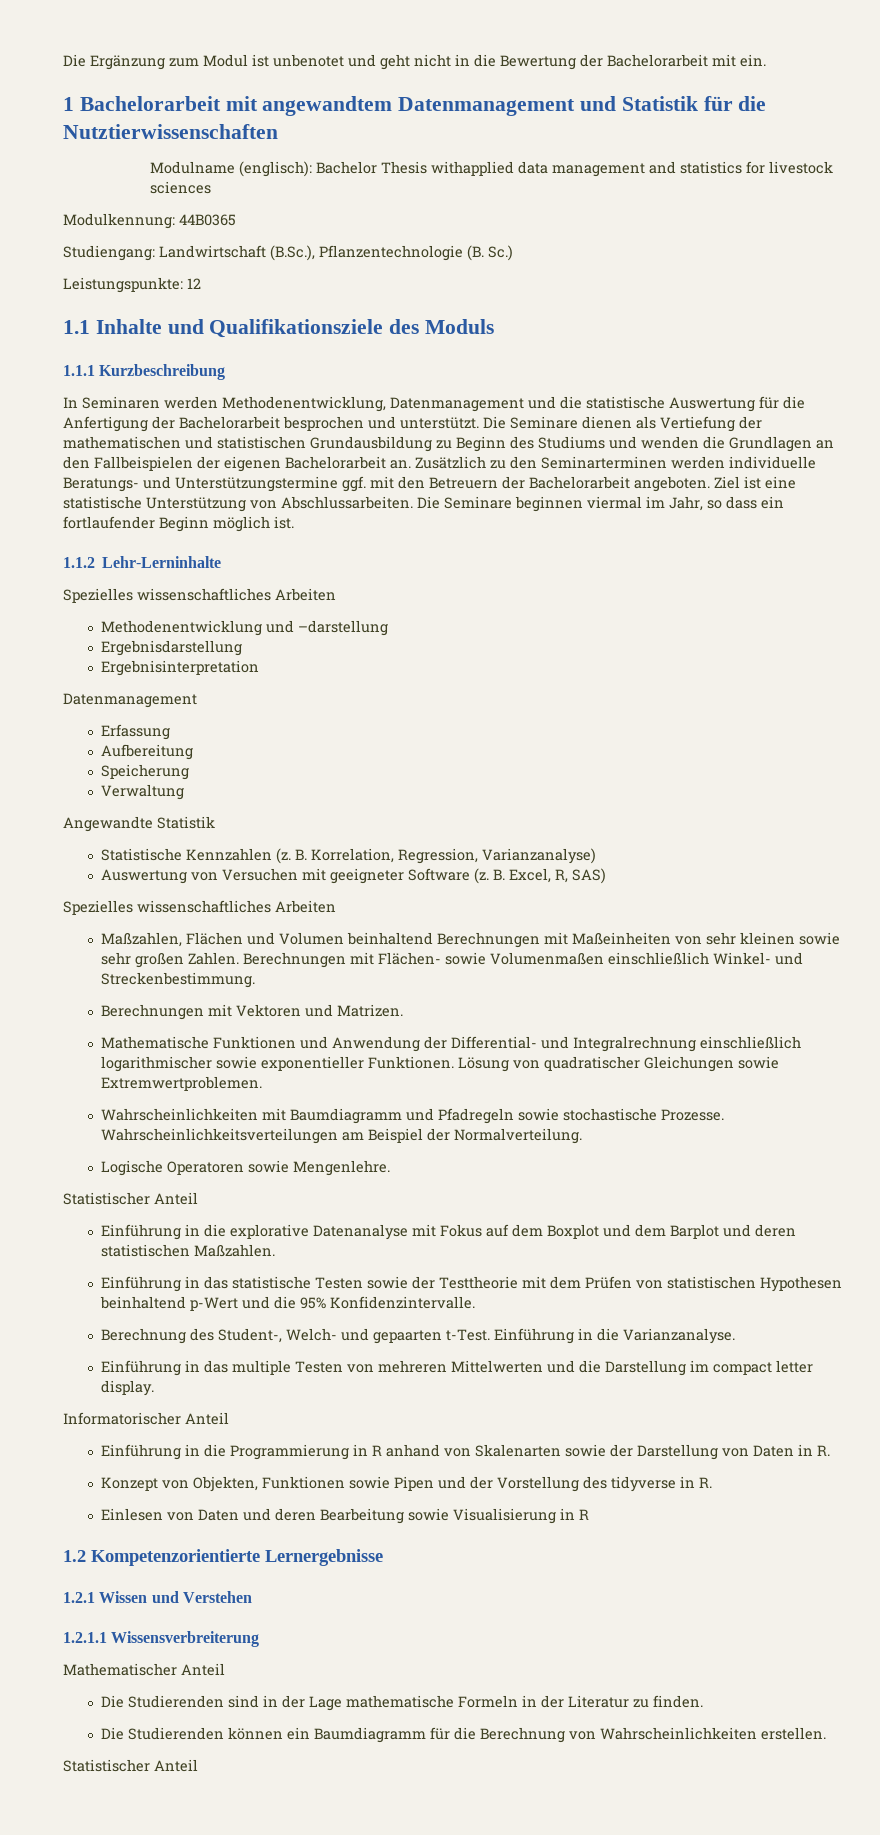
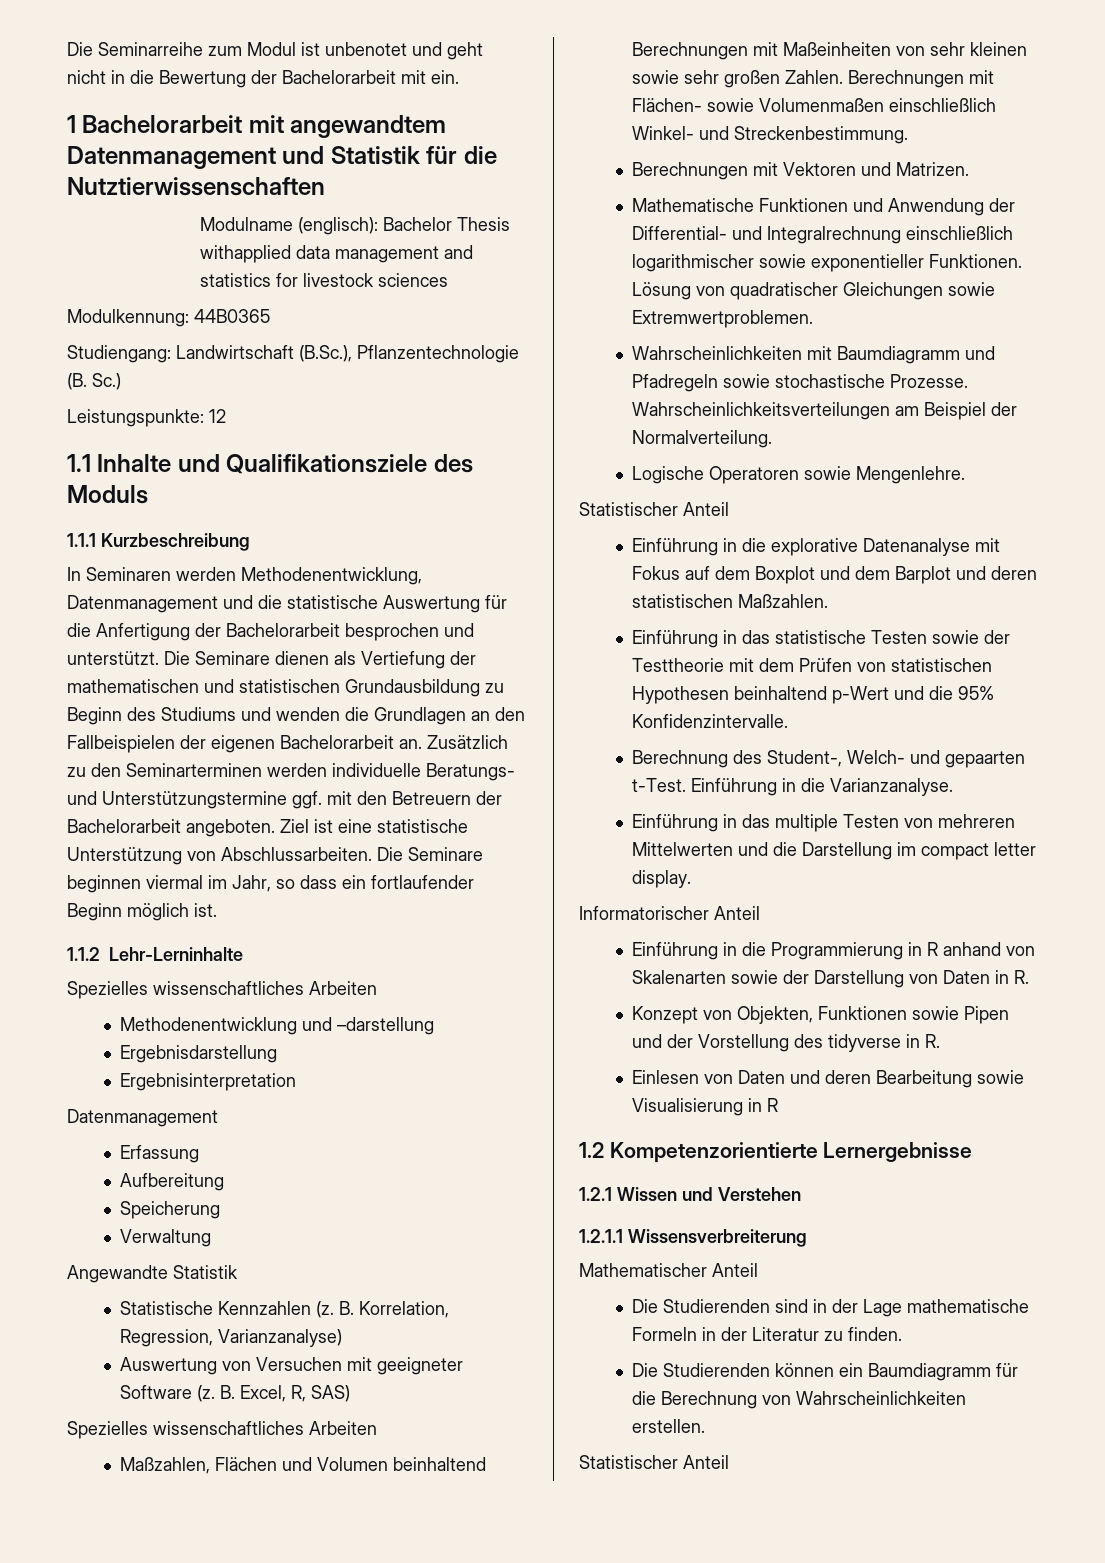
[63,54,165,70] Die Ergänzung -> [67,42,203,56] Die Seminarreihe

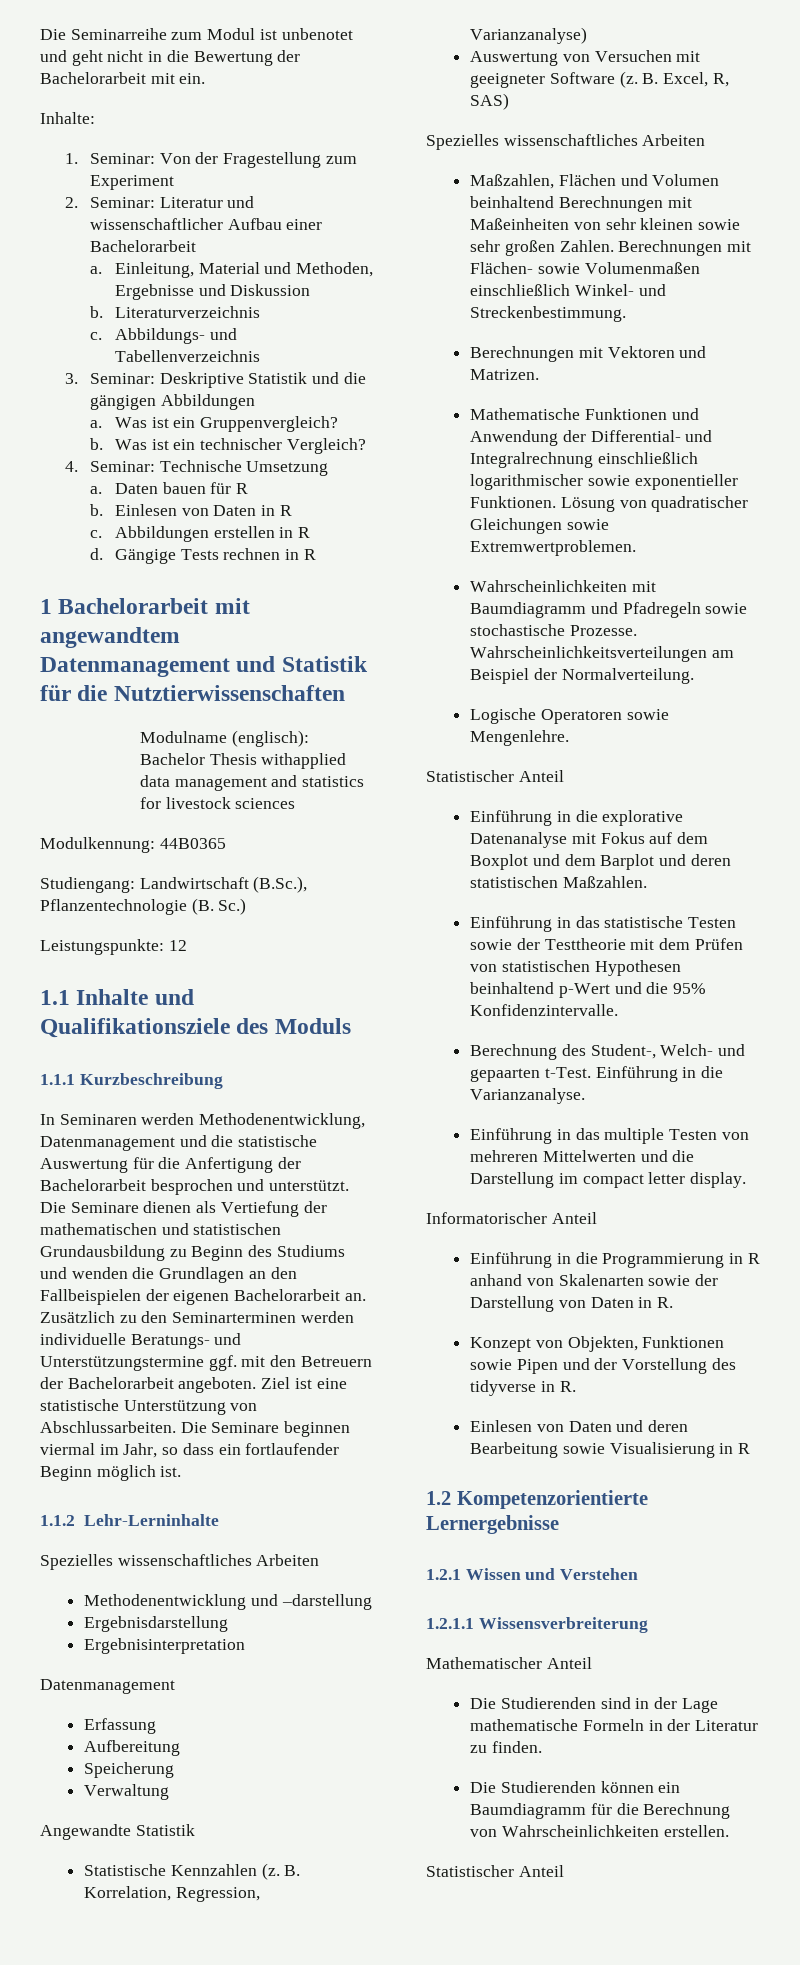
(459, 77) none -> [40,112,95,124] [64,152,357,168] [89,175,174,190] [64,196,255,208] [89,218,323,230] [89,240,196,252] [89,262,374,278] [114,284,311,300] [89,306,260,318] [89,328,237,344] [114,350,260,362] [64,372,366,388] [89,394,255,410] [89,416,339,432] [89,438,366,454] [64,460,329,476] [89,482,249,494] [89,504,292,516] [89,526,311,542] [89,548,316,564] // Inhalte: // 1. Seminar: Von der Fragestellung zum Experiment // 2. Seminar: Literatur und wissenschaftlicher Aufbau einer Bachelorarbeit // a. Einleitung, Material und Methoden, Ergebnisse und Diskussion // b. Literaturverzeichnis // c. Abbildungs- und Tabellenverzeichnis // 3. Seminar: Deskriptive Statistik und die gängigen Abbildungen // a. Was ist ein Gruppenvergleich? // b. Was ist ein technischer Vergleich? // 4. Seminar: Technische Umsetzung // a. Daten bauen für R // b. Einlesen von Daten in R // c. Abbildungen erstellen in R // d. Gängige Tests rechnen in R

